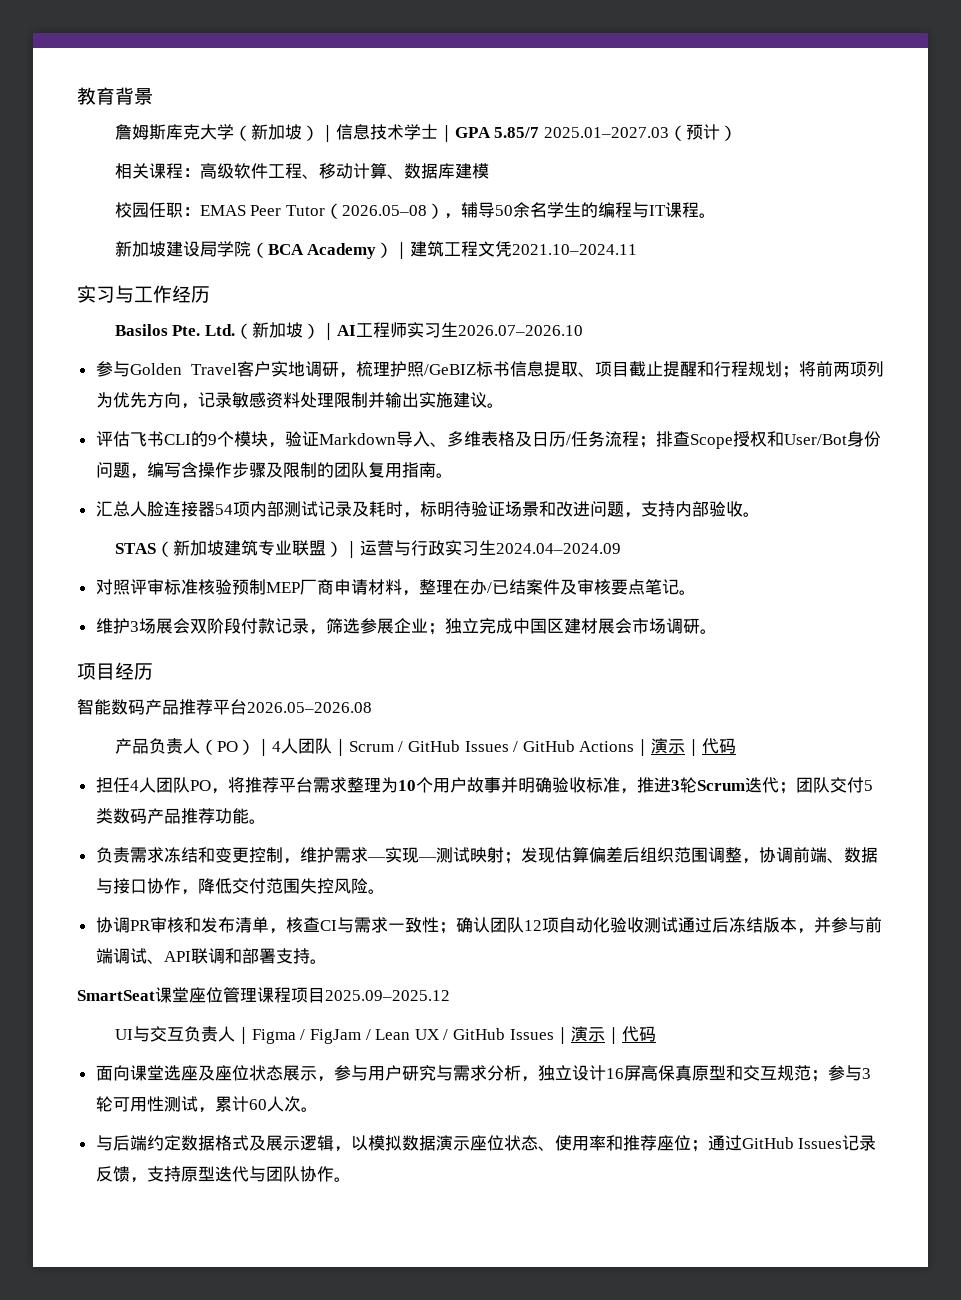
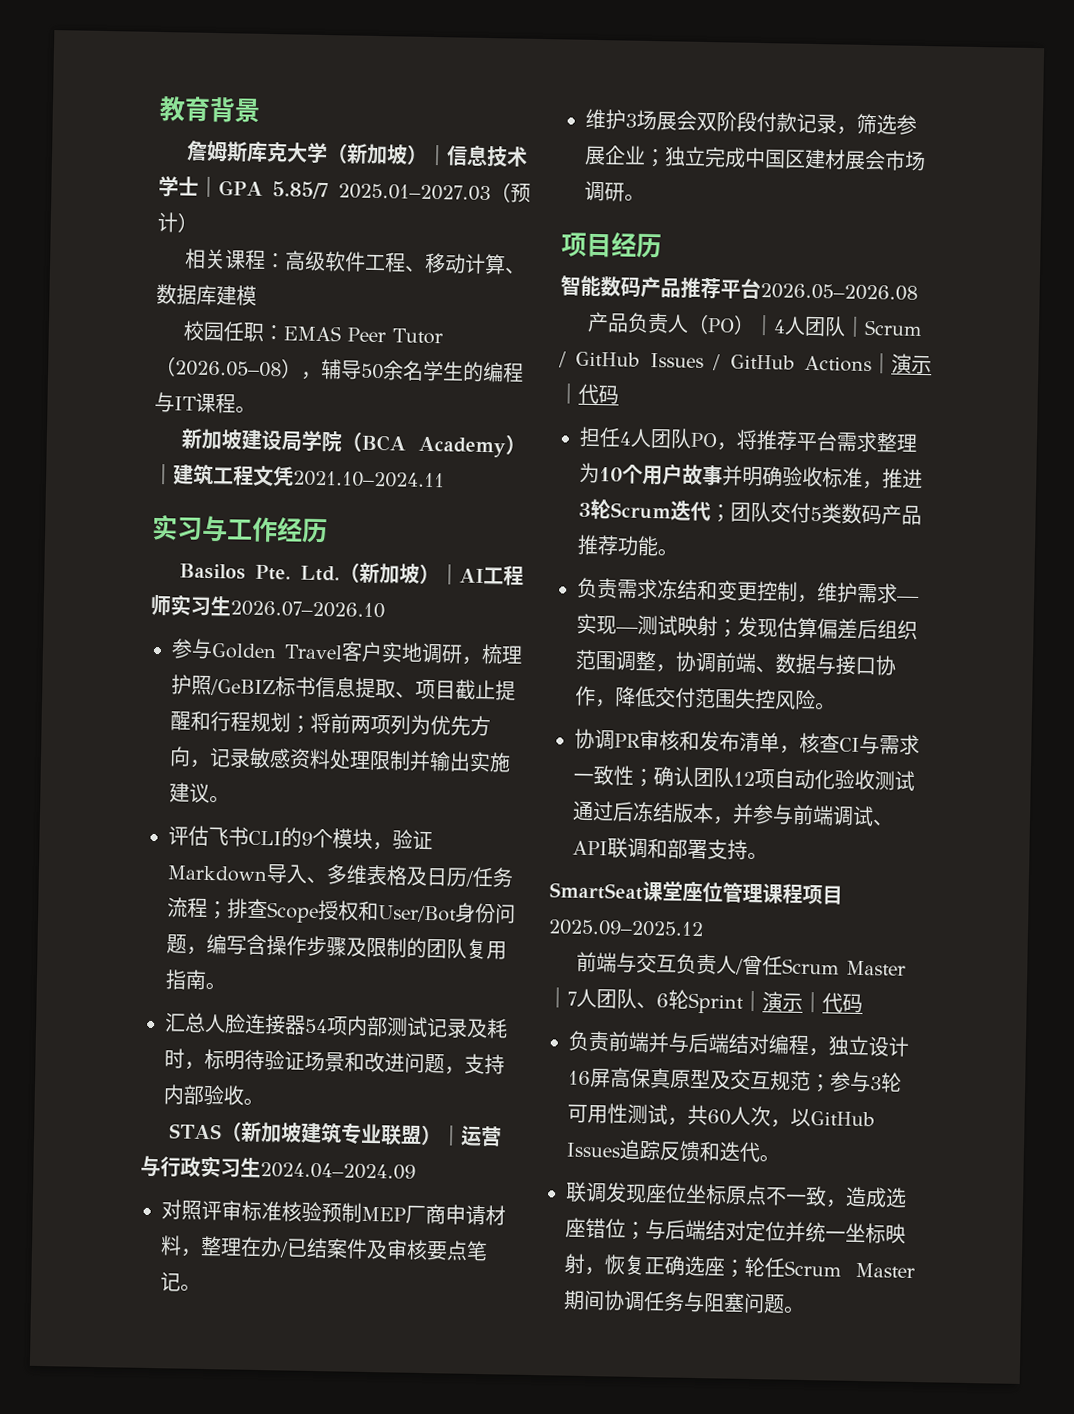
[114,1029,133,1040] UI -> [575,951,617,973] 前端
[234,1026,656,1045] [95,1065,521,1082] ｜Figma / FigJam / Lean UX / GitHub Issues｜演示｜代码 // 面向课堂选座及座位状态展示，参与用户研究与需求分析 -> [734,955,906,976] [547,987,863,1014] [568,1030,810,1056] /曾任Scrum Master｜7人团队、6轮Sprint｜演示｜代码 // 负责前端并与后端结对编程
[725,1065,743,1081] 和 -> [710,1070,731,1090] 及
[214,1096,249,1112] 累计 -> [687,1104,708,1126] 共
[300,1107,318,1112] [95,1135,877,1152] [95,1166,334,1183] 。 // 与后端约定数据格式及展示逻辑，以模拟数据演示座位状态、使用率和推荐座位；通过GitHub Issues记录反馈，支持原型迭代与团队协作 -> [770,1108,875,1128] [566,1139,780,1163] [565,1181,907,1208] [565,1217,906,1244] [564,1253,915,1279] [563,1289,785,1314] ，以GitHub Issues追踪反馈和迭代。 // 联调发现座位坐标原点不一致，造成选座错位；与后端结对定位并统一坐标映射，恢复正确选座；轮任Scrum Master期间协调任务与阻塞问题

